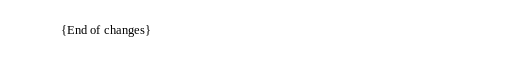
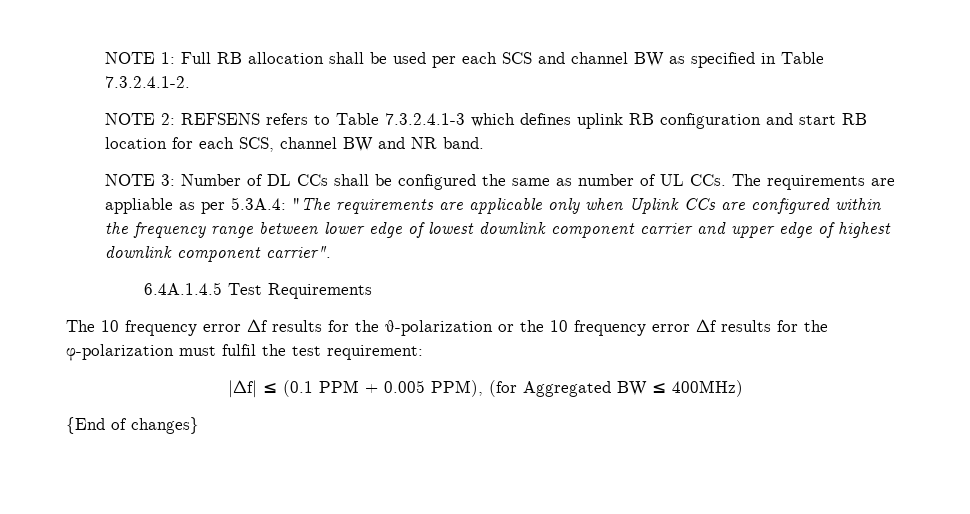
(61, 30) none -> [104,52,824,68] [104,76,190,88] [104,113,867,129] [104,137,484,152] [104,174,895,190] [104,197,881,214] [104,222,891,238] [104,246,331,262] [143,282,372,299] [66,319,828,336] [66,344,423,361] [227,380,743,398] NOTE 1: Full RB allocation shall be used per each SCS and channel BW as specified in Table 7.3.2.4.1-2. // NOTE 2: REFSENS refers to Table 7.3.2.4.1-3 which defines uplink RB configuration and start RB location for each SCS, channel BW and NR band. // NOTE 3: Number of DL CCs shall be configured the same as number of UL CCs. The requirements are appliable as per 5.3A.4: "The requirements are applicable only when Uplink CCs are configured within the frequency range between lower edge of lowest downlink component carrier and upper edge of highest downlink component carrier". // 6.4A.1.4.5 Test Requirements // The 10 frequency error Δf results for the θ-polarization or the 10 frequency error Δf results for the φ-polarization must fulfil the test requirement: // |Δf| ≤ (0.1 PPM + 0.005 PPM), (for Aggregated BW ≤ 400MHz) //

